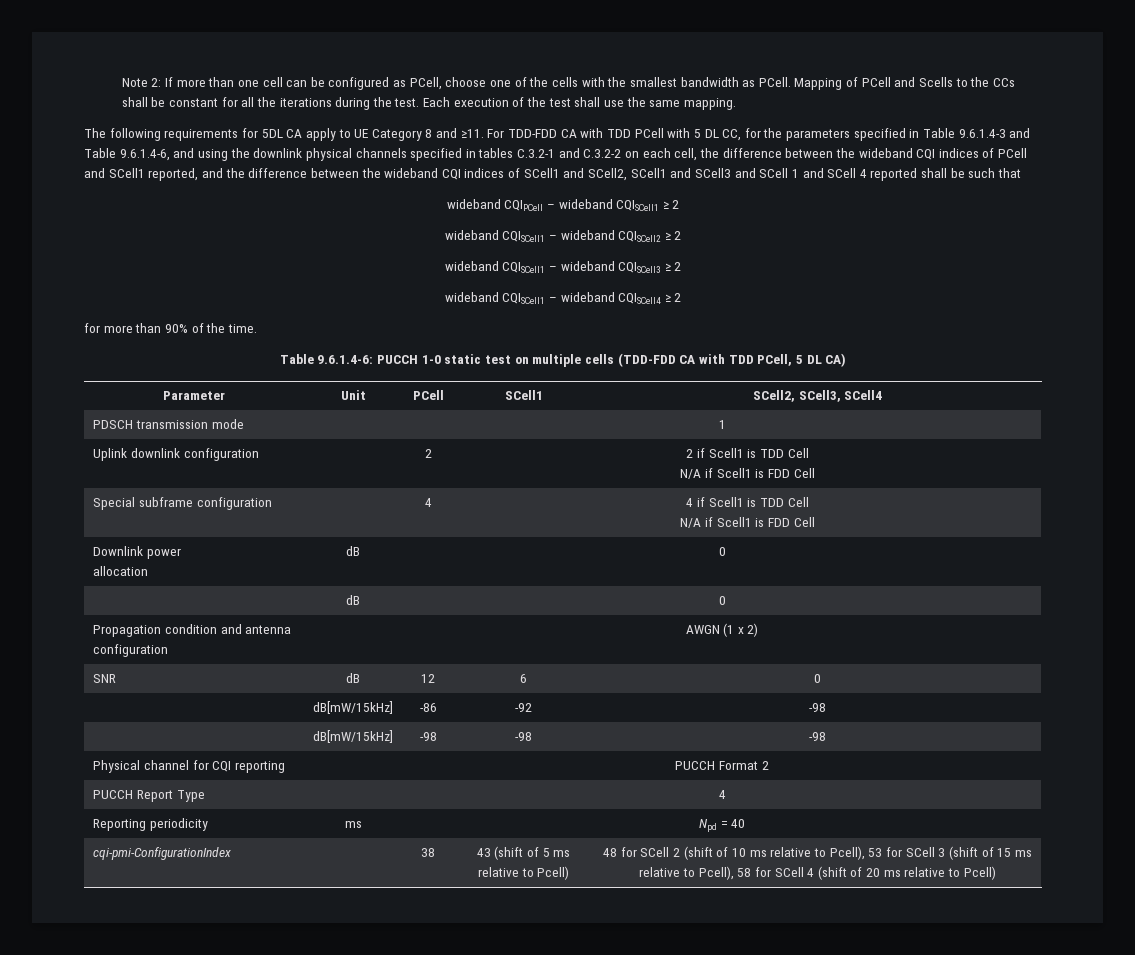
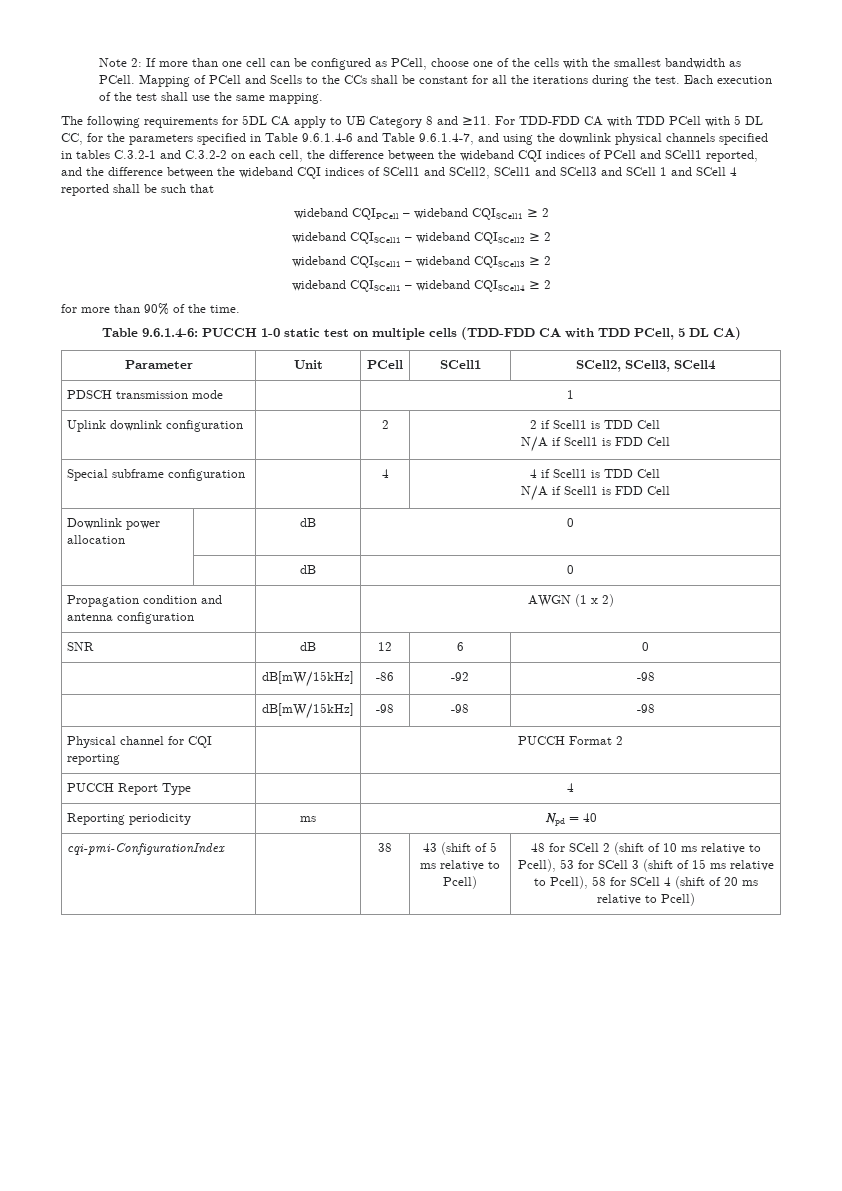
[958,129,1006,138] 9.6.1.4-3 -> [302,133,353,142] 9.6.1.4-6
[119,149,170,161] 9.6.1.4-6, -> [419,133,474,145] 9.6.1.4-7,

